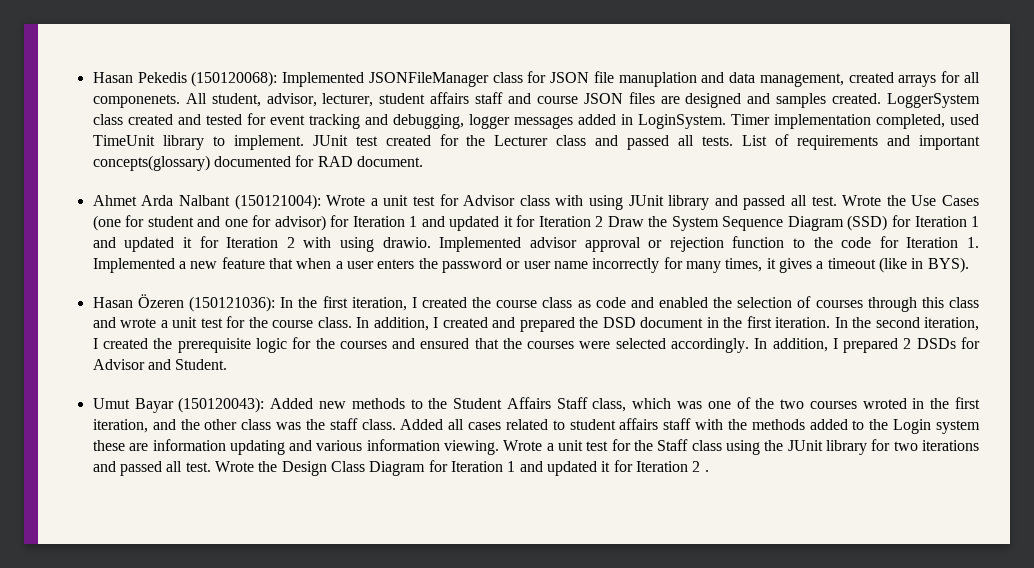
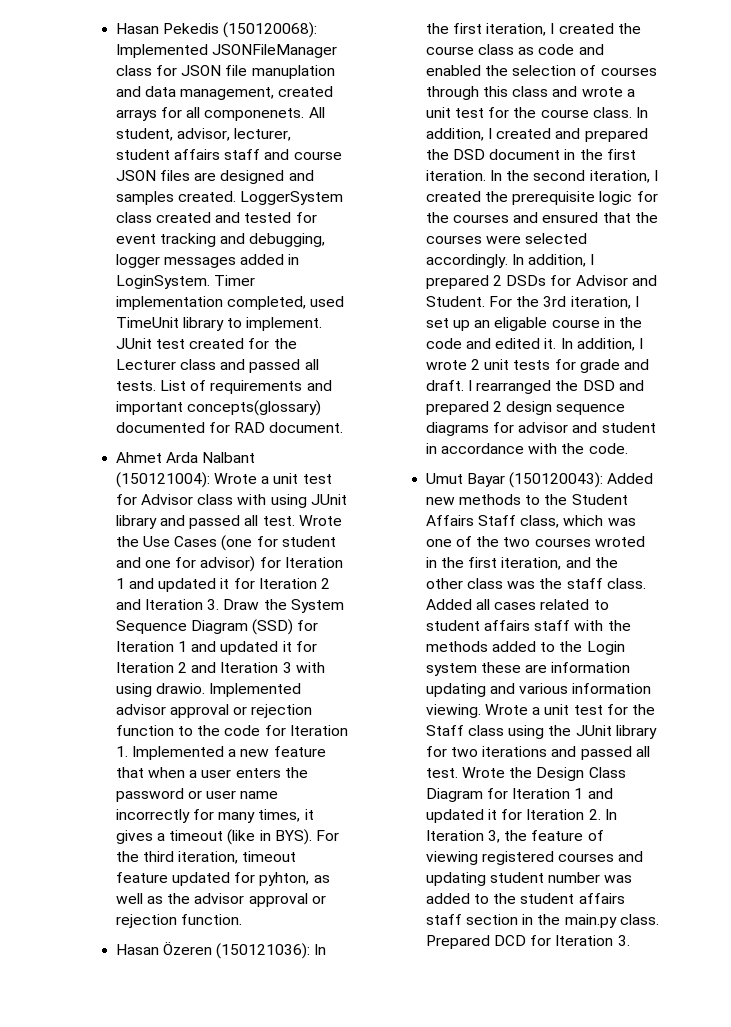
(604, 221) none -> [115,599,220,610] and Iteration 3.
(295, 242) none -> [191,662,292,673] and Iteration 3
(969, 265) none -> [316,830,340,841] [115,851,297,864] [115,872,330,886] [115,893,326,907] [115,914,243,928] For the third iteration, timeout feature updated for pyhton, as well as the advisor approval or rejection function.
(228, 364) none -> [489,296,639,309] [425,317,643,331] [425,338,644,351] [425,359,650,373] [425,380,644,394] [425,401,626,415] [425,422,656,436] [425,443,628,454] For the 3rd iteration, I set up an eligable course in the code and edited it. In addition, I wrote 2 unit tests for grade and draft. I rearranged the DSD and prepared 2 design sequence diagrams for advisor and student in accordance with the code.
[692,461,709,472] 2 . -> [588,809,617,820] [425,830,604,843] [425,851,644,865] [425,872,633,886] [425,893,625,904] [425,914,659,928] [425,935,630,949] 2. In Iteration 3, the feature of viewing registered courses and updating student number was added to the student affairs staff section in the main.py class. Prepared DCD for Iteration 3.

